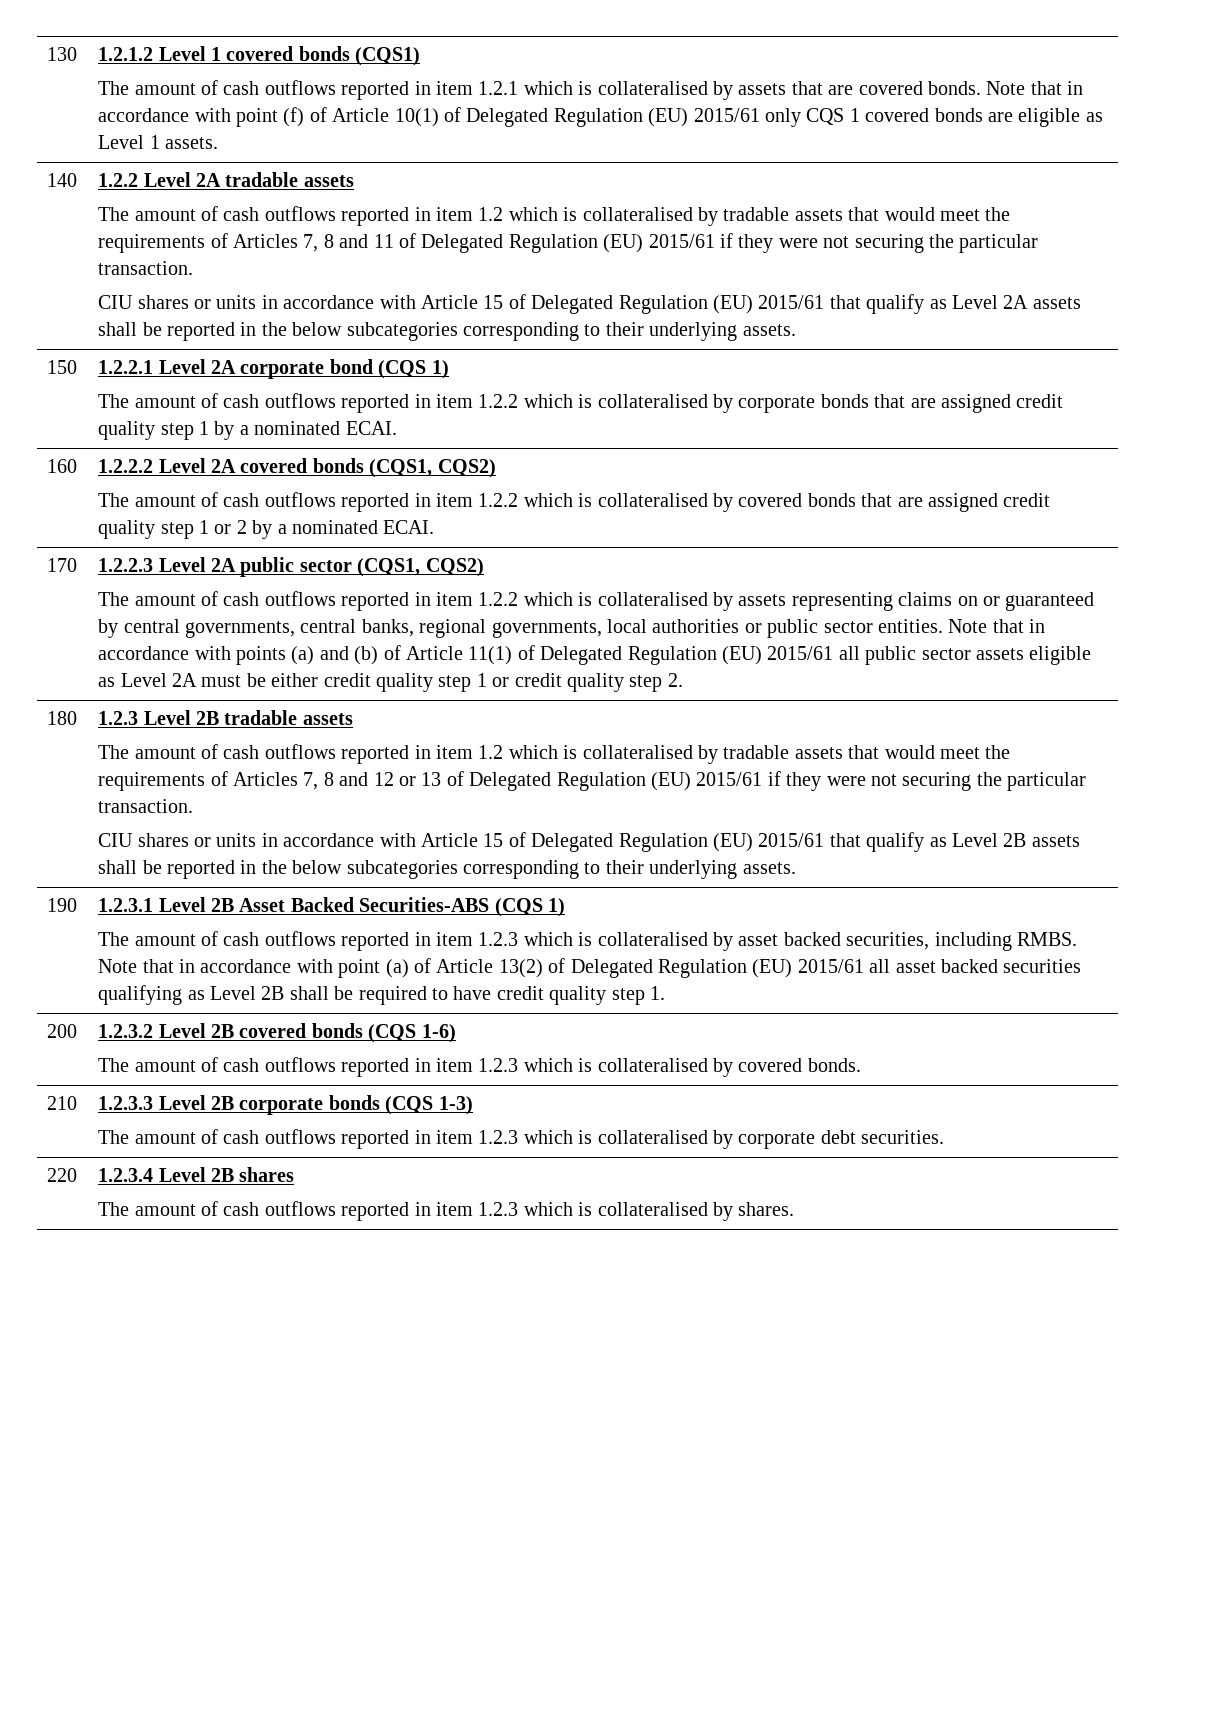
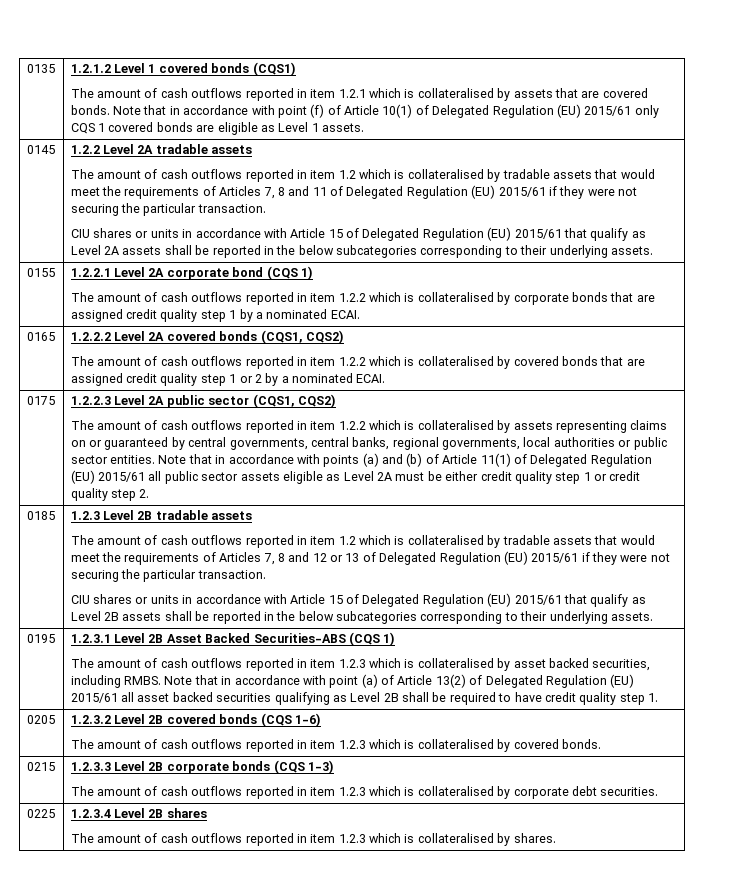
[47,47,78,61] 130 -> [26,64,55,73] 0135
[47,173,78,187] 140 -> [26,145,55,154] 0145
[47,360,78,374] 150 -> [26,268,55,277] 0155
[47,459,78,473] 160 -> [26,332,55,341] 0165
[47,558,78,572] 170 -> [26,396,55,405] 0175
[47,711,78,725] 180 -> [26,511,55,520] 0185
[47,898,78,912] 190 -> [26,634,55,643] 0195
[47,1024,78,1038] 200 -> [26,715,55,724] 0205
[47,1096,78,1110] 210 -> [26,762,55,771] 0215
[47,1168,78,1182] 220 -> [26,809,55,818] 0225

